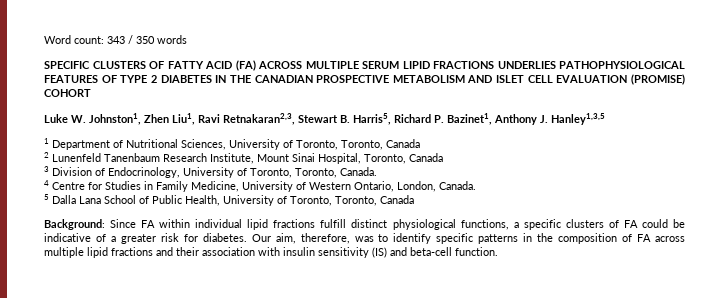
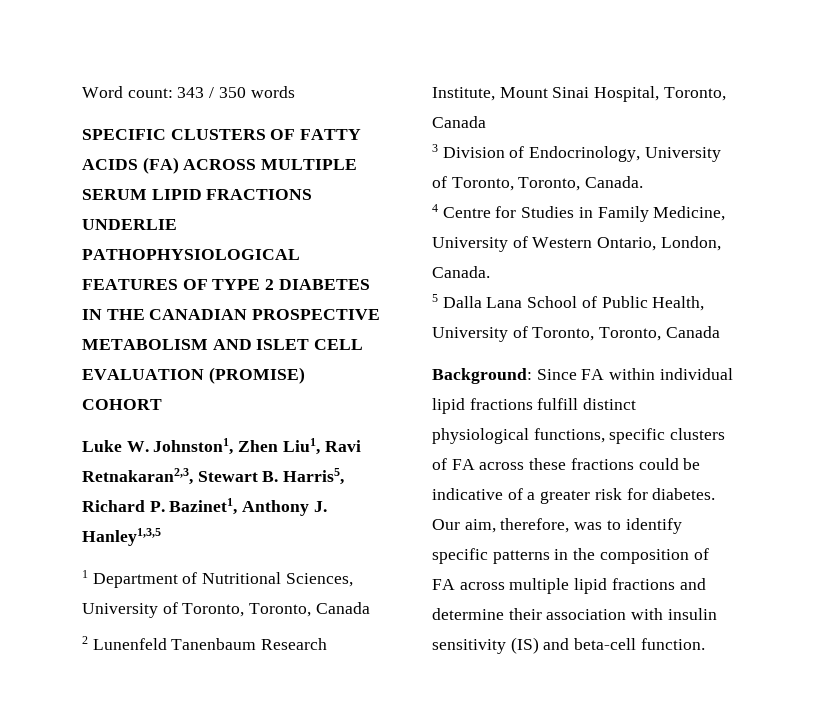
[205,61,232,69] ACID -> [82,159,138,170] ACIDS
[497,61,556,69] UNDERLIES -> [82,219,177,230] UNDERLIE
[513,222,519,228] a -> (605, 435) none
(638, 224) none -> [479,458,634,470] across these fractions
(173, 251) none -> [432,608,504,620] determine

